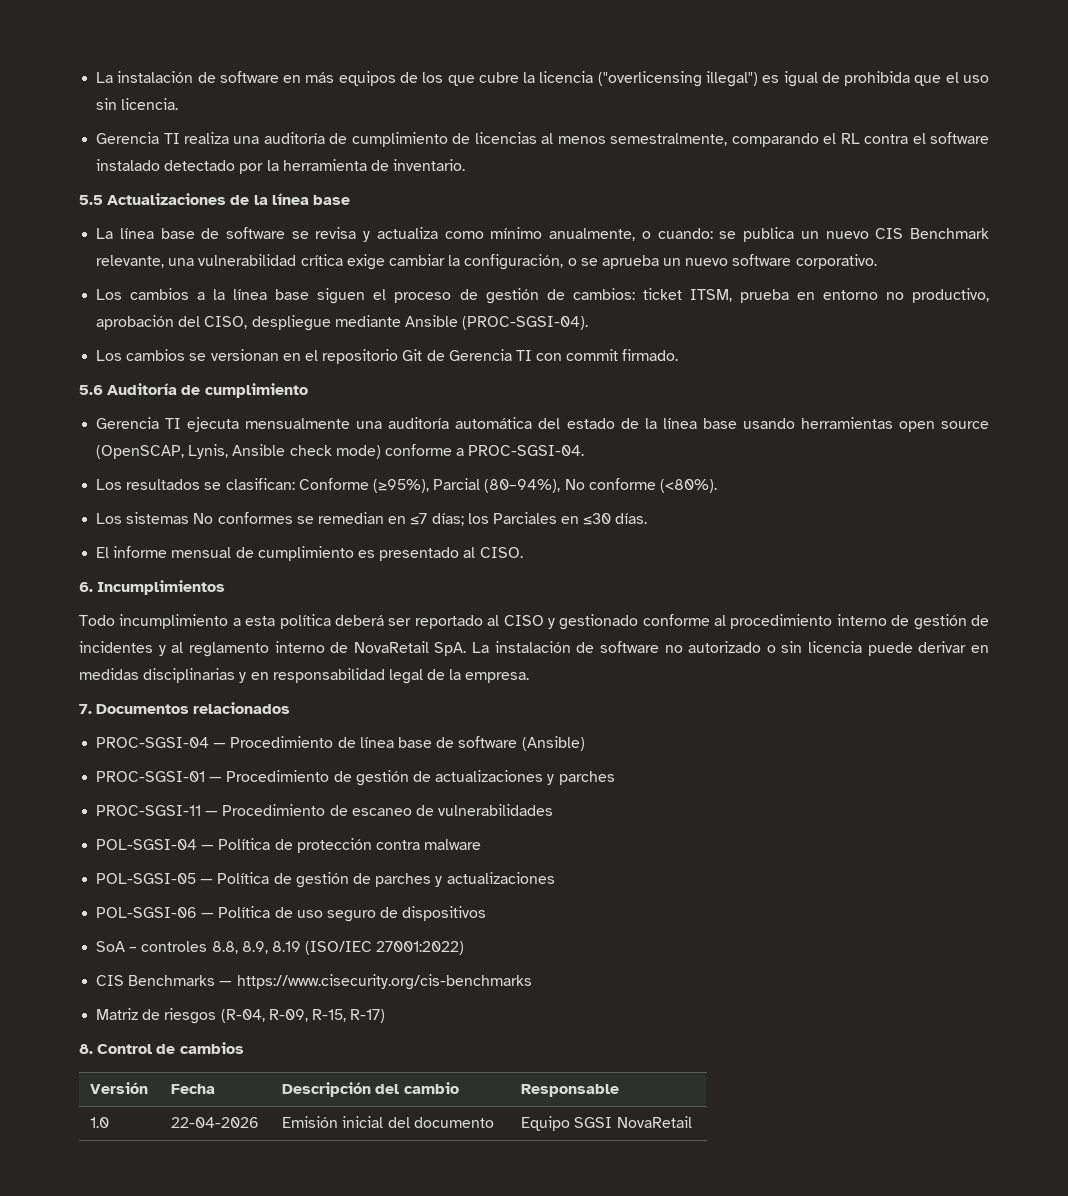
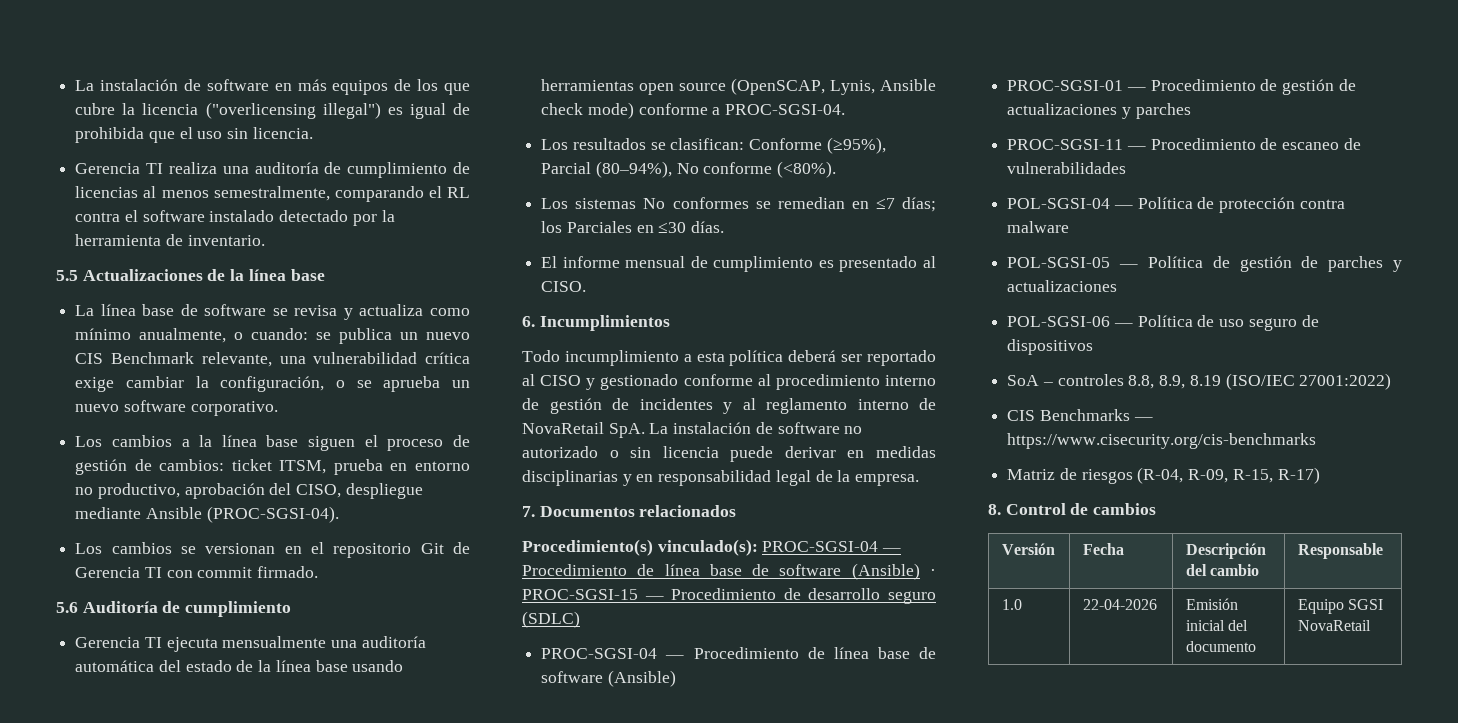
(291, 708) none -> [522,539,902,556] [522,563,936,580] [522,588,936,604] [522,611,580,628] // Procedimiento(s) vinculado(s): PROC-SGSI-04 — Procedimiento de línea base de software (Ansible) · PROC-SGSI-15 — Procedimiento de desarrollo seguro (SDLC)

